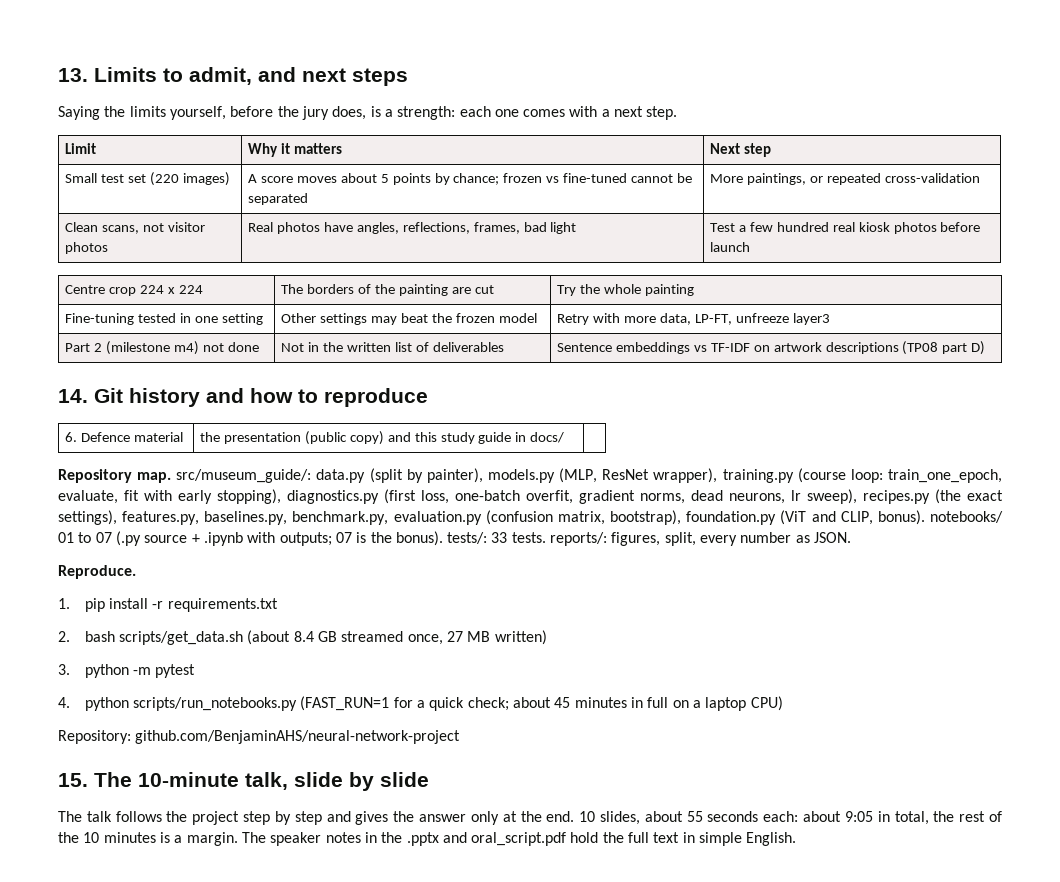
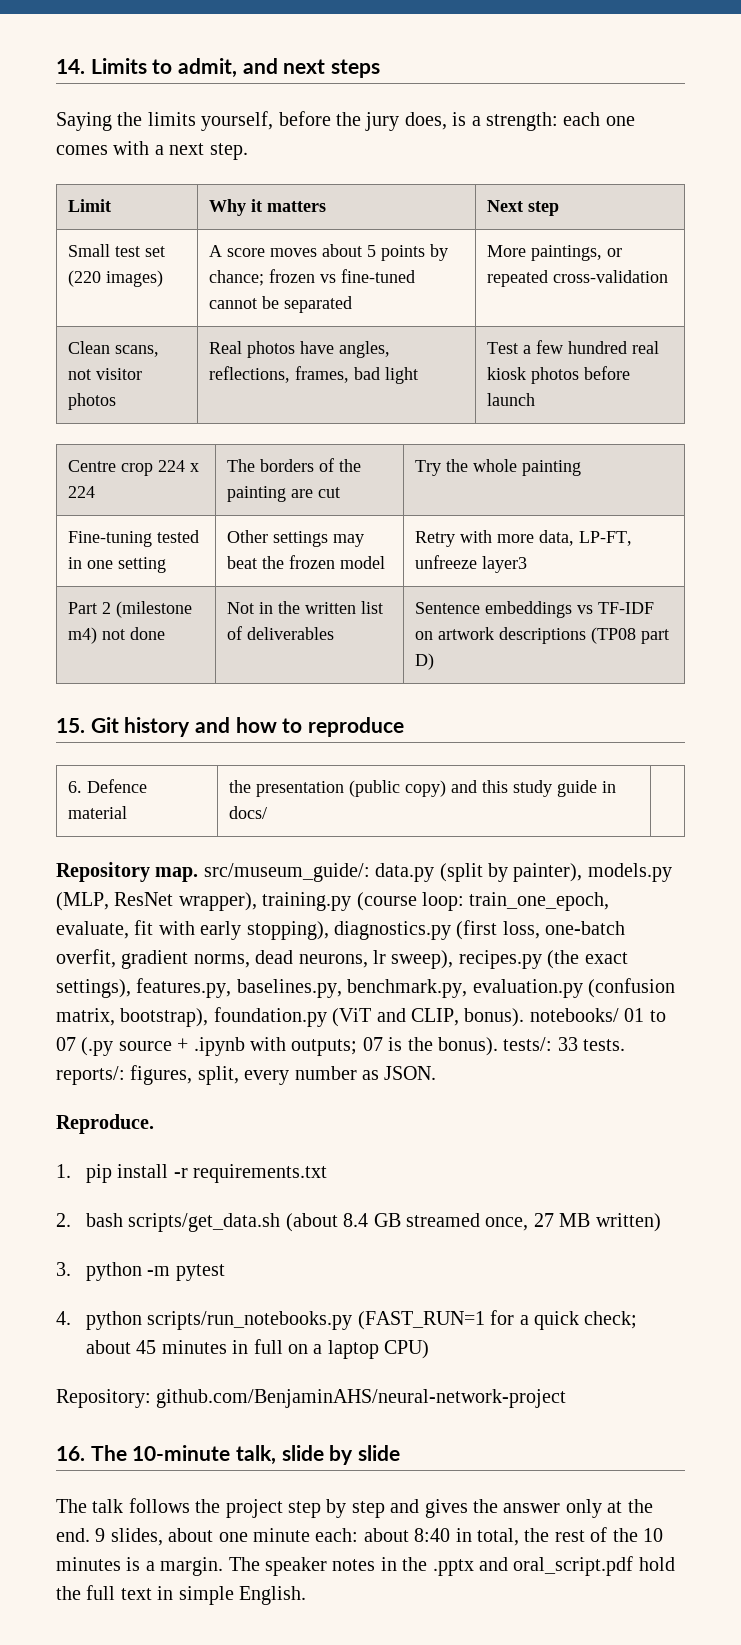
[58,68,88,82] 13. -> [56,59,85,74] 14.
[58,389,88,403] 14. -> [56,718,85,733] 15.
[58,773,88,787] 15. -> [56,1446,85,1461] 16.
[579,811,596,822] 10 -> [95,1528,106,1542] 9
[686,811,759,822] 55 seconds -> [218,1528,310,1542] one minute
[844,811,873,822] 9:05 -> [414,1528,451,1542] 8:40

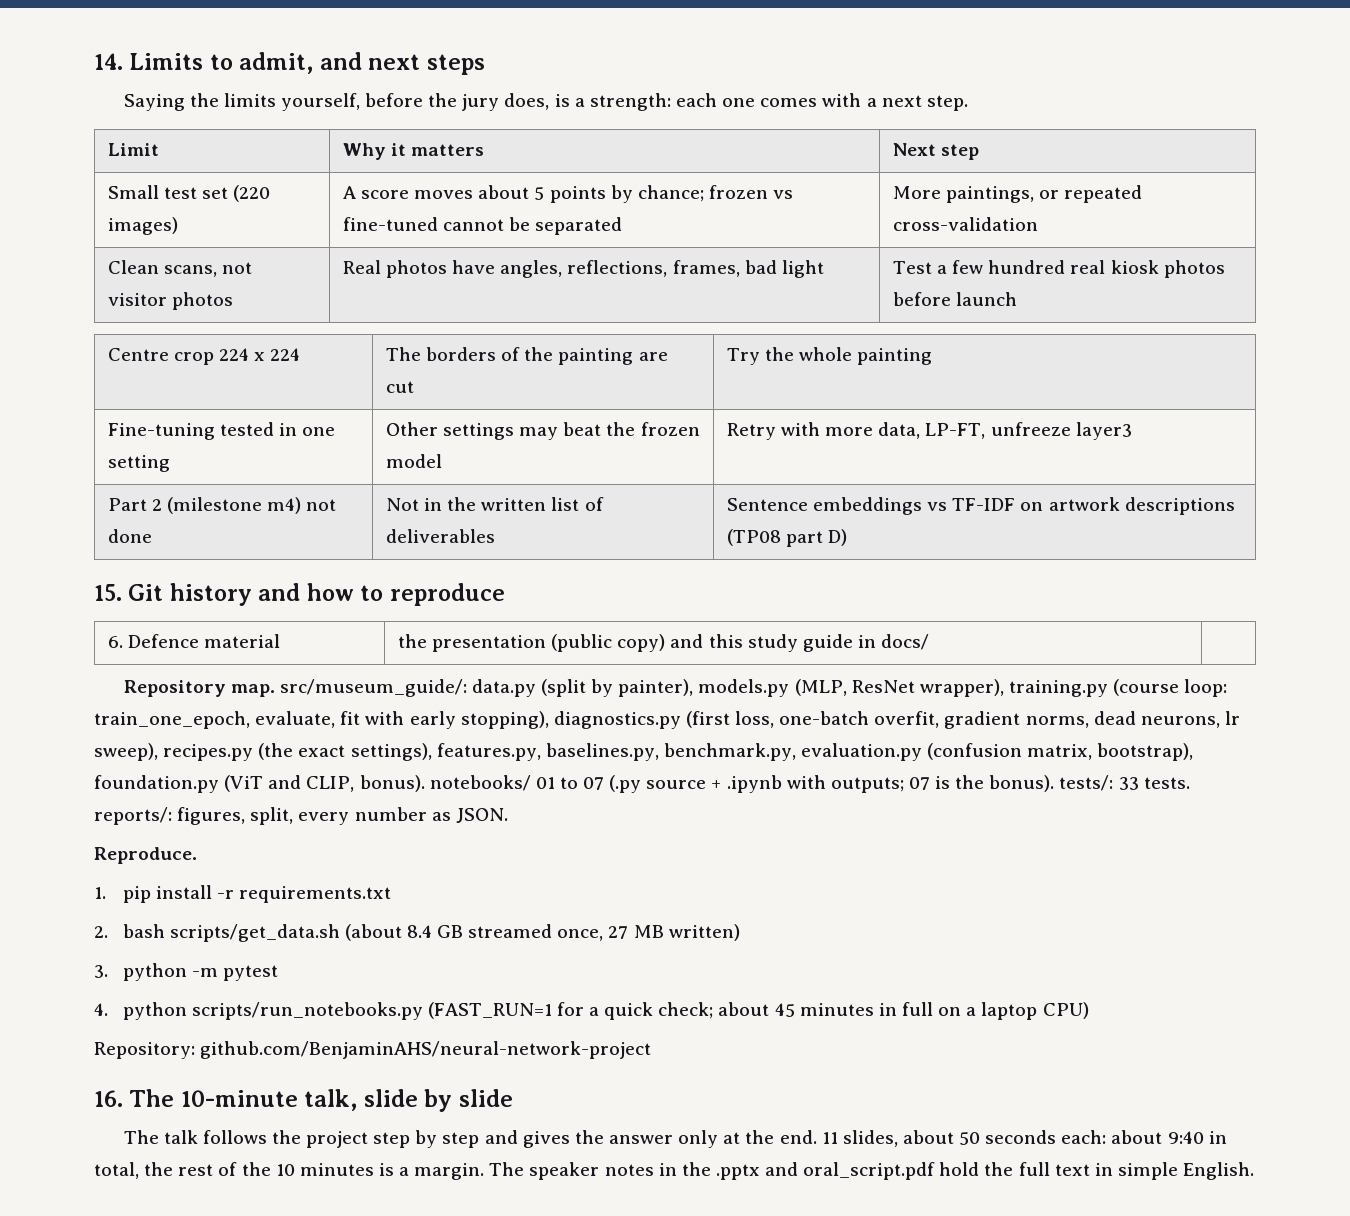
[95,1528,106,1542] 9 -> [821,1132,838,1144] 11
[218,1528,310,1542] one minute -> [959,1130,1057,1145] 50 seconds
[414,1528,451,1542] 8:40 -> [1167,1131,1204,1144] 9:40

